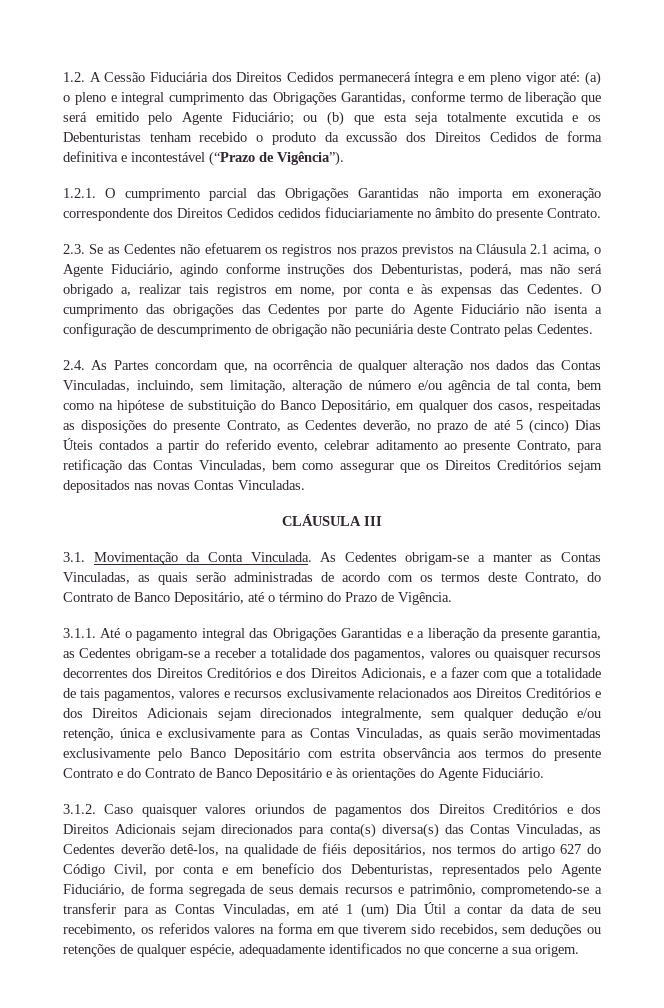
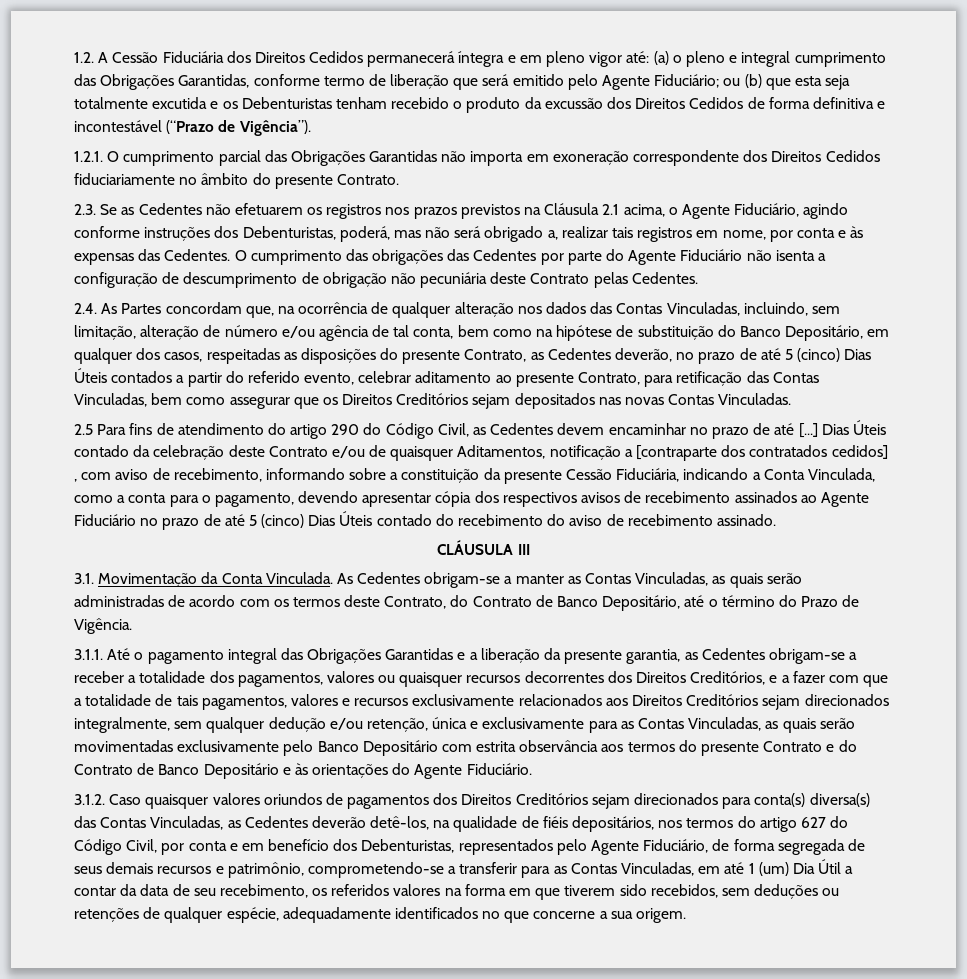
[278,208,321,218] cedidos -> (880, 156) none
(305, 485) none -> [74,420,886,439] [74,445,888,461] [74,468,875,484] [74,491,869,507] [74,511,776,530] // 2.5 Para fins de atendimento do artigo 290 do Código Civil, as Cedentes devem encaminhar no prazo de até [...] Dias Úteis contado da celebração deste Contrato e/ou de quaisquer Aditamentos, notificação a [contraparte dos contratados cedidos] , com aviso de recebimento, informando sobre a constituição da presente Cessão Fiduciária, indicando a Conta Vinculada, como a conta para o pagamento, devendo apresentar cópia dos respectivos avisos de recebimento assinados ao Agente Fiduciário no prazo de até 5 (cinco) Dias Úteis contado do recebimento do aviso de recebimento assinado.
[206,668,426,680] Creditórios e dos Direitos Adicionais, -> [690,671,766,685] Creditórios,
[594,691,601,698] [63,708,209,718] e dos Direitos Adicionais -> (759, 700) none
[566,804,601,814] [63,824,177,834] e dos Direitos Adicionais -> (588, 799) none

